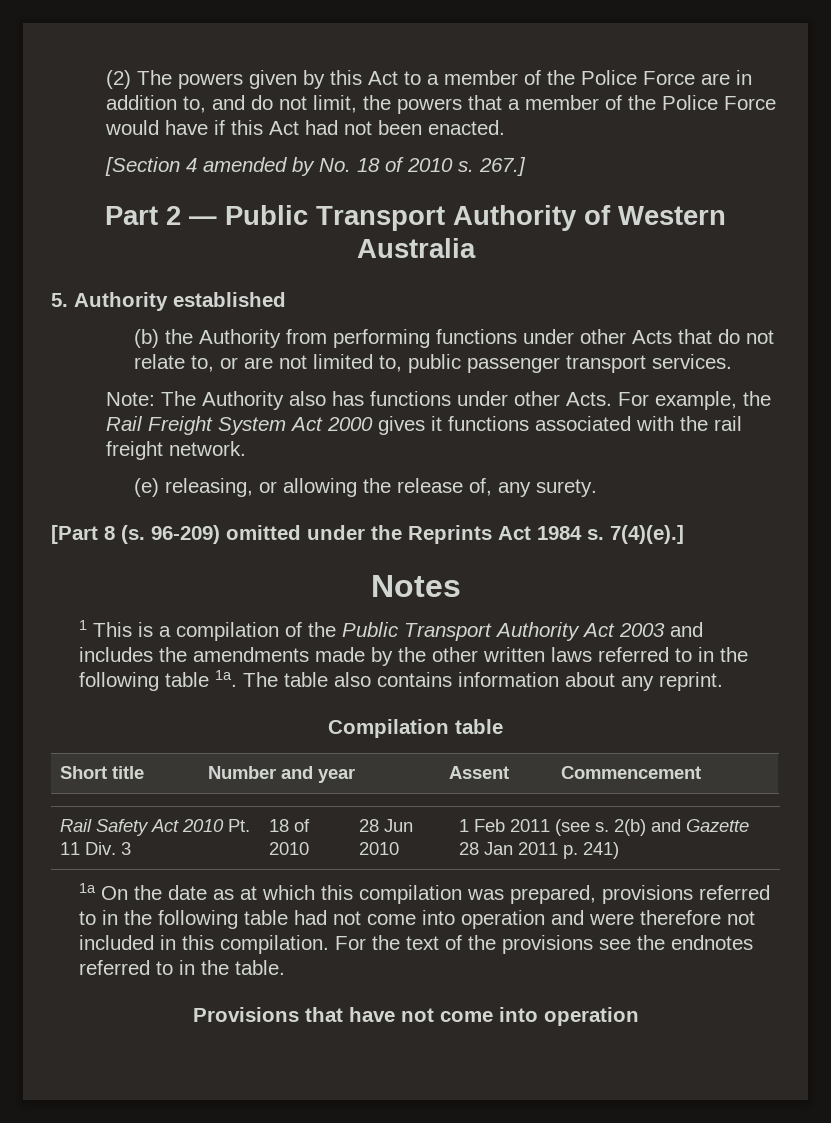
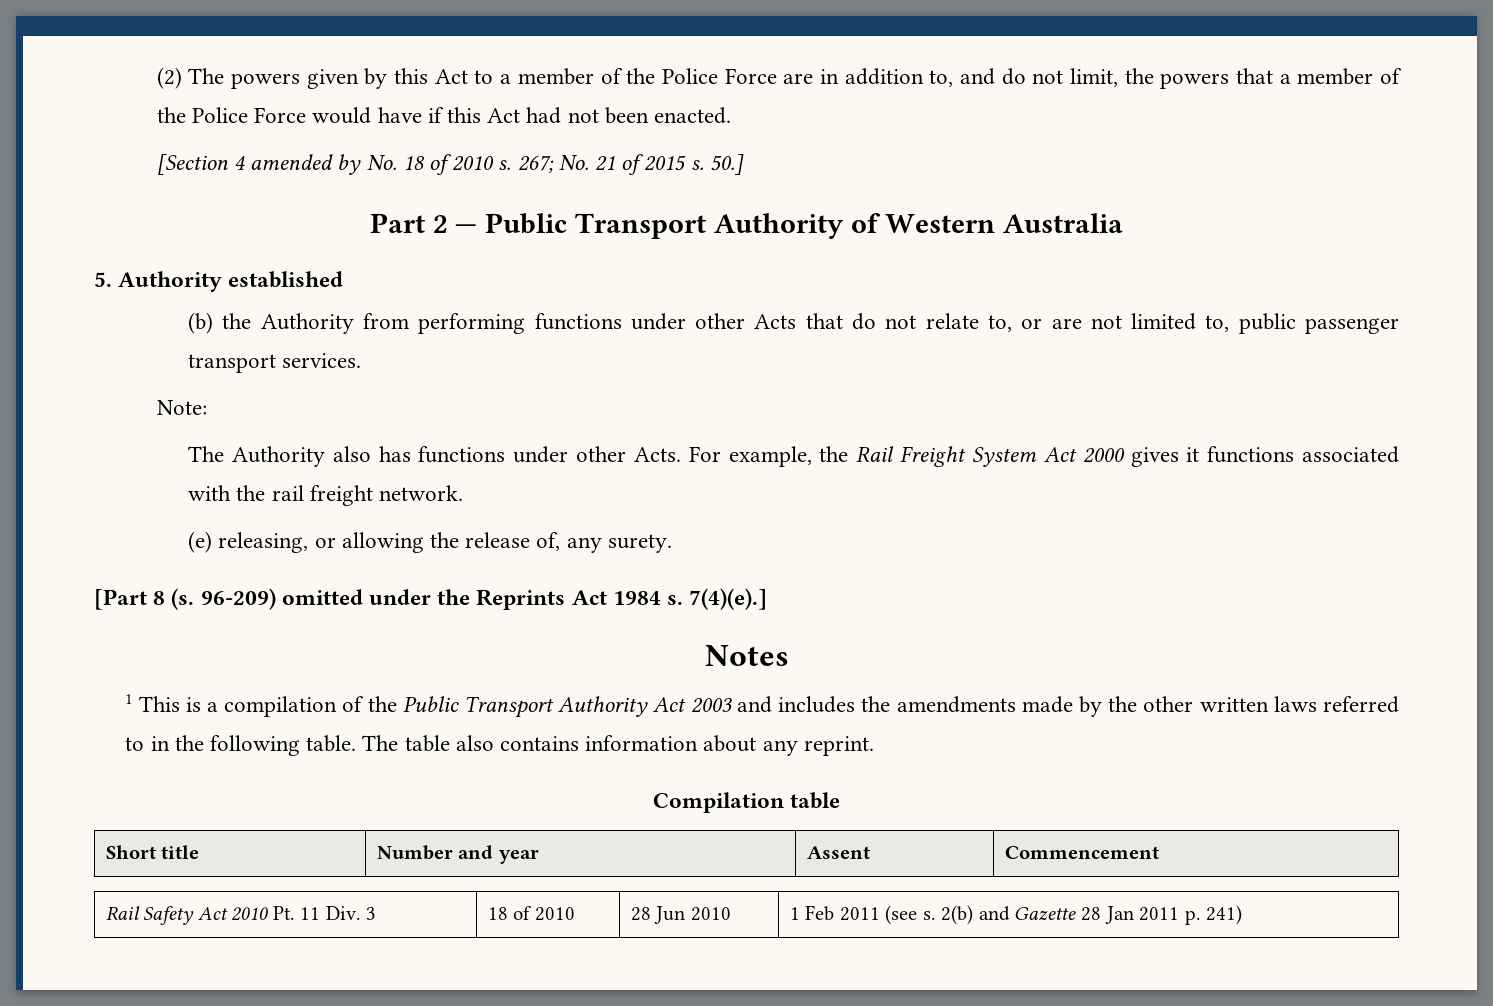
[479,157,527,176] 267.] -> [517,154,744,175] 267; No. 21 of 2015 s. 50.]
(156, 399) none -> (207, 407) //
[164,670,237,687] table 1a. -> [306,735,357,752] table.
[78,883,770,904] [78,910,755,929] [78,935,753,954] [78,960,285,975] [192,1007,639,1026] // 1a On the date as at which this compilation was prepared, provisions referred to in the following table had not come into operation and were therefore not included in this compilation. For the text of the provisions see the endnotes referred to in the table. // Provisions that have not come into operation -> (1243, 915) none

